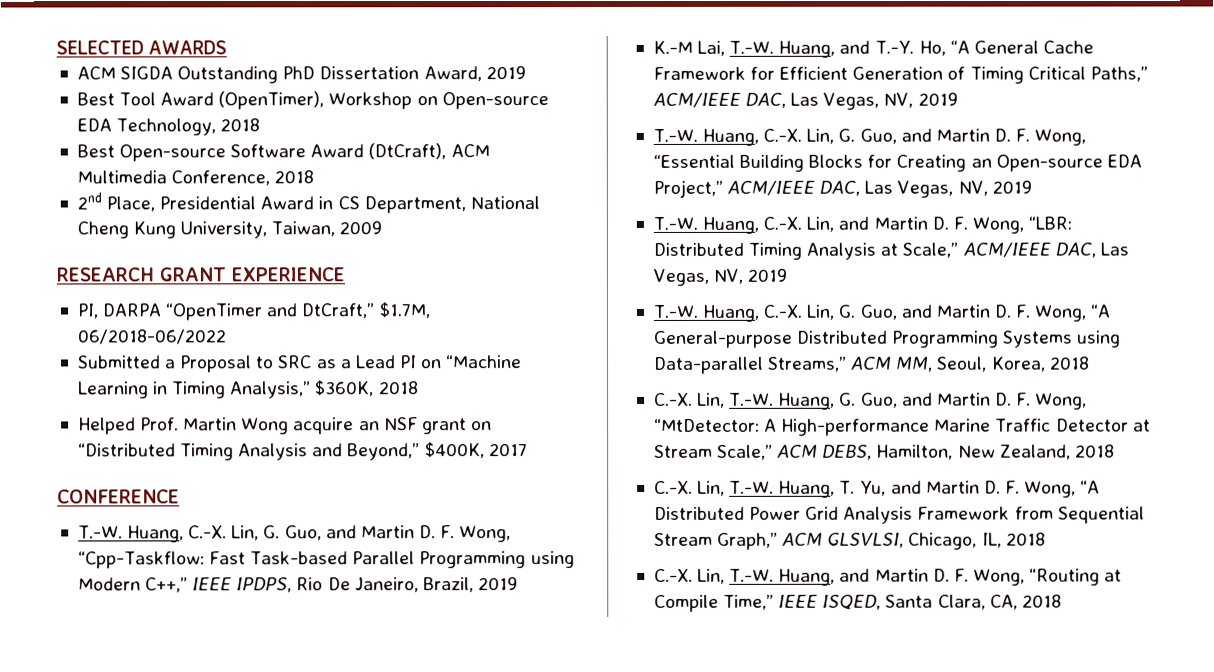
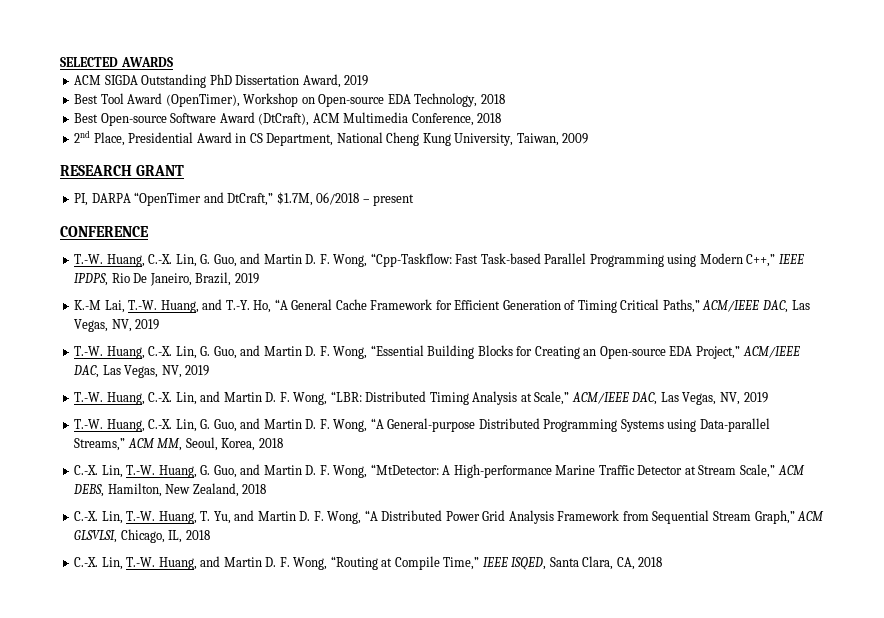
[231,267,345,282] EXPERIENCE -> (185, 170) none
[76,329,227,345] [77,355,523,373] [77,380,419,399] [77,417,492,435] [77,442,528,461] 06/2018-06/2022 // Submitted a Proposal to SRC as a Lead PI on “Machine Learning in Timing Analysis,” $360K, 2018 // Helped Prof. Martin Wong acquire an NSF grant on “Distributed Timing Analysis and Beyond,” $400K, 2017 -> [316,192,415,206] 06/2018 – present

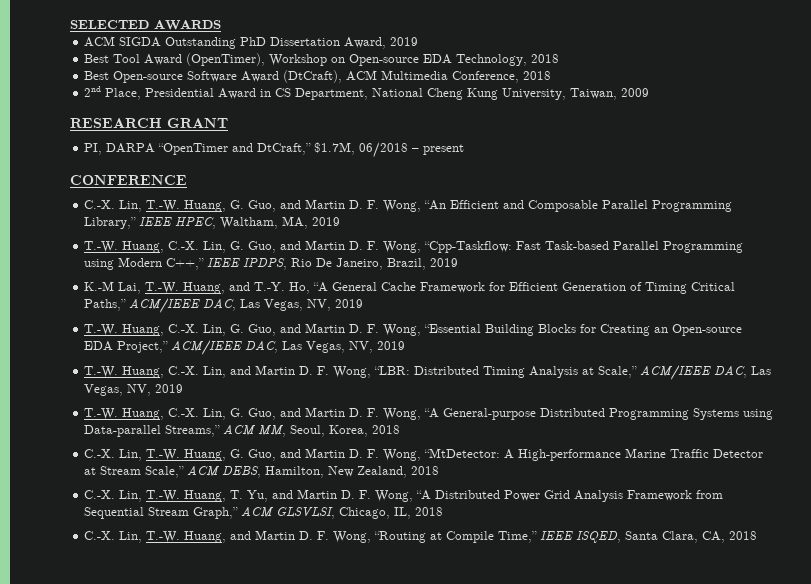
(149, 231) none -> [84,199,733,212] [84,216,341,229] // C.-X. Lin, T.-W. Huang, G. Guo, and Martin D. F. Wong, “An Efficient and Composable Parallel Programming Library,” IEEE HPEC, Waltham, MA, 2019

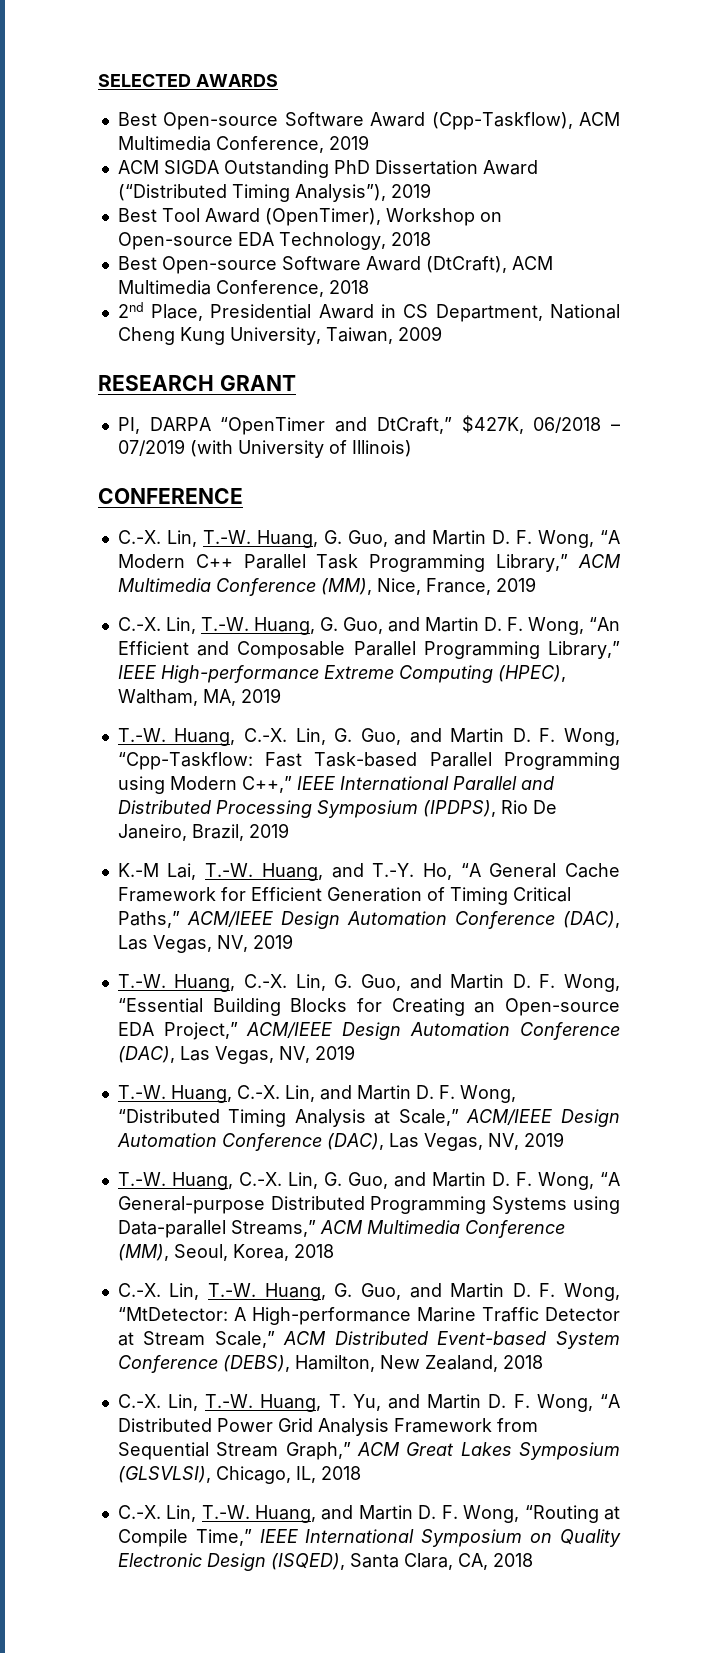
(221, 25) none -> [117,112,620,130] [117,135,369,153] // Best Open-source Software Award (Cpp-Taskflow), ACM Multimedia Conference, 2019
[344,37,387,49] Award, -> [482,160,538,175] [117,184,386,202] Award (“Distributed Timing Analysis”),
[314,142,356,155] $1.7M, -> [461,415,524,434] $427K,
[423,144,465,155] [70,175,187,185] present // CONFERENCE -> [117,439,412,458] [98,488,243,504] [117,530,620,548] [117,554,621,572] [117,577,536,596] 07/2019 (with University of Illinois) // CONFERENCE // C.-X. Lin, T.-W. Huang, G. Guo, and Martin D. F. Wong, “A Modern C++ Parallel Task Programming Library,” ACM Multimedia Conference (MM), Nice, France, 2019
[175,217,217,229] HPEC, -> [160,665,566,683] High-performance Extreme Computing (HPEC),
[243,258,288,270] IPDPS, -> [339,776,554,790] [117,800,496,818] International Parallel and Distributed Processing Symposium (IPDPS),
[203,298,237,311] DAC, -> [280,911,620,929] Design Automation Conference (DAC),
[245,340,279,353] DAC, -> [342,1022,620,1040] [117,1046,175,1063] Design Automation Conference (DAC),
[374,366,480,375] “LBR: Distributed -> [117,1109,220,1123] “Distributed
[714,365,748,378] DAC, -> [560,1109,620,1127] [116,1133,384,1151] Design Automation Conference (DAC),
[258,425,287,437] MM, -> [366,1220,565,1238] [117,1244,169,1261] Multimedia Conference (MM),
[222,466,262,478] DEBS, -> [334,1331,620,1349] [117,1355,290,1373] Distributed Event-based System Conference (DEBS),
[276,507,336,519] GLSVLSI, -> [406,1442,620,1460] [117,1466,211,1483] Great Lakes Symposium (GLSVLSI),
[576,531,622,543] ISQED, -> [305,1529,621,1547] [117,1553,345,1571] International Symposium on Quality Electronic Design (ISQED),

